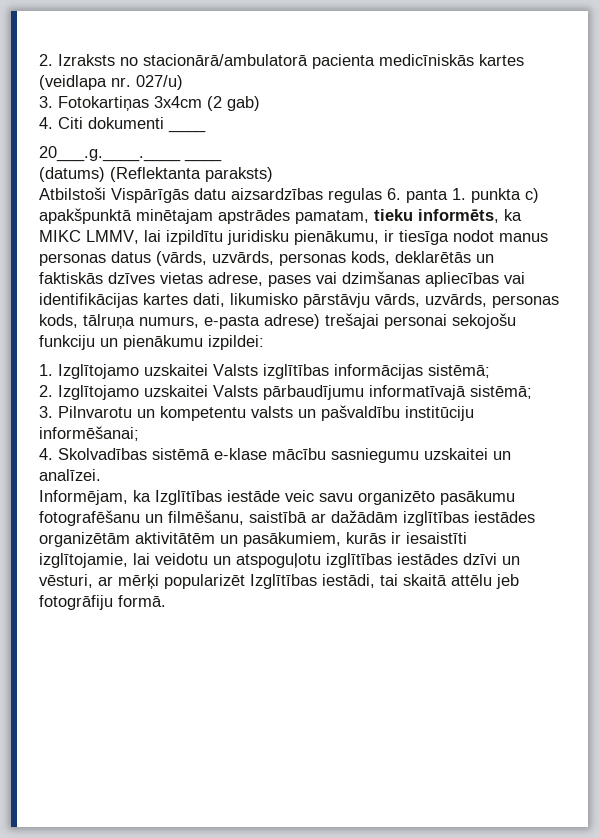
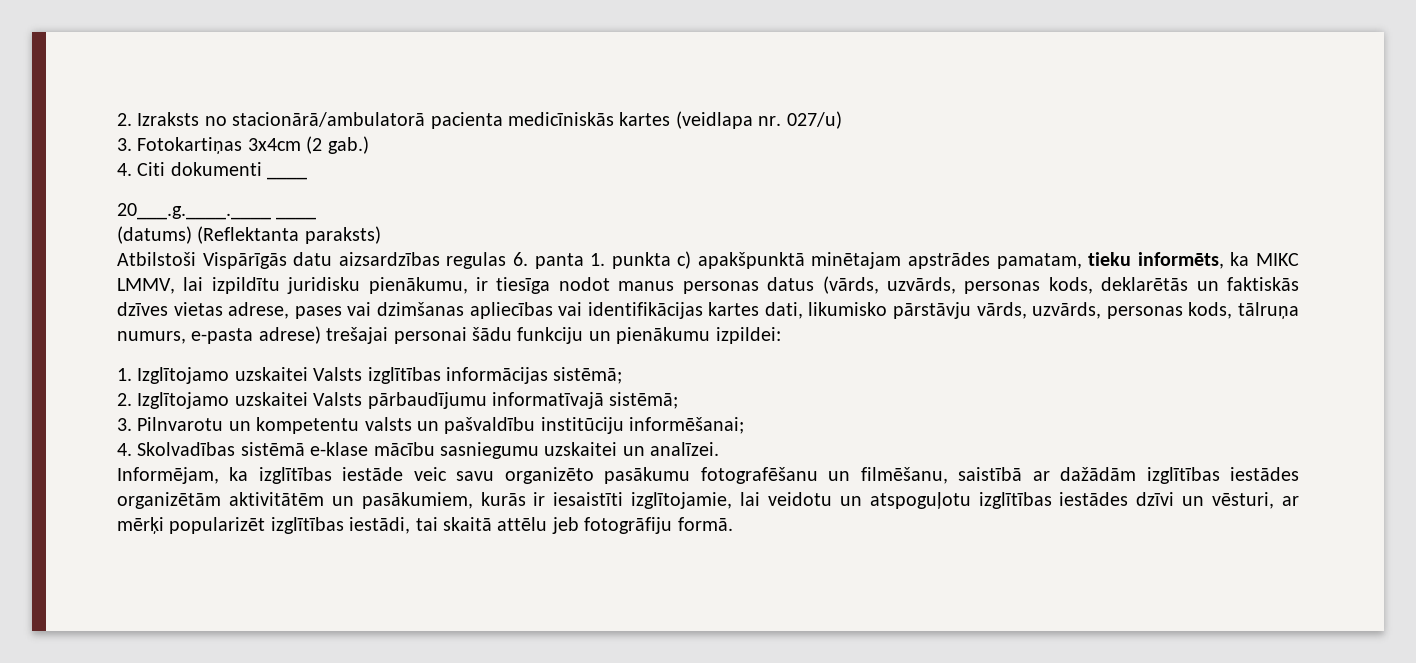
[227,96,260,111] gab) -> [327,136,369,154] gab.)
[452,313,516,329] sekojošu -> [472,327,512,341] šādu
[155,490,222,505] Izglītības -> [258,467,332,484] izglītības
[250,574,317,589] Izglītības -> [270,517,344,534] izglītības

